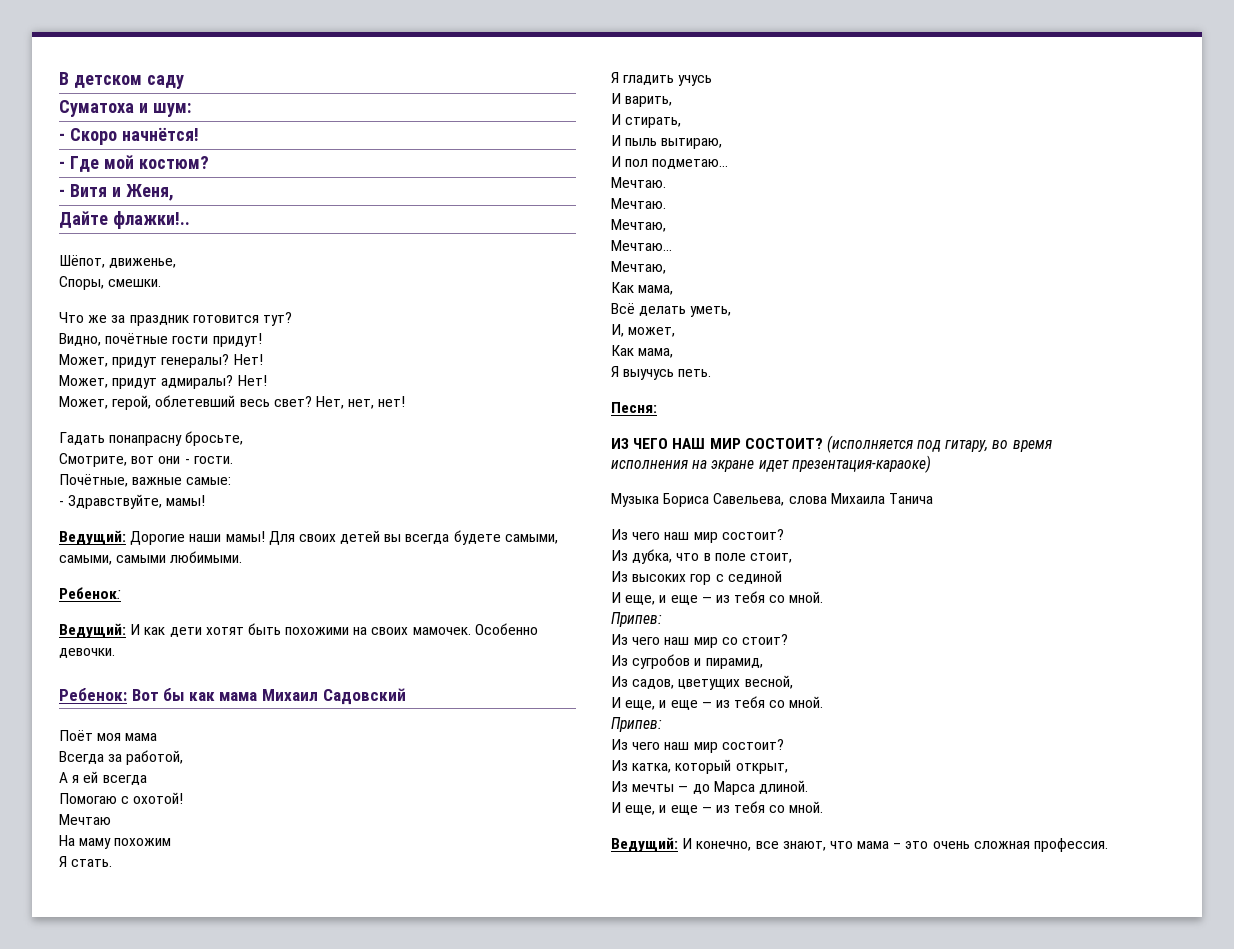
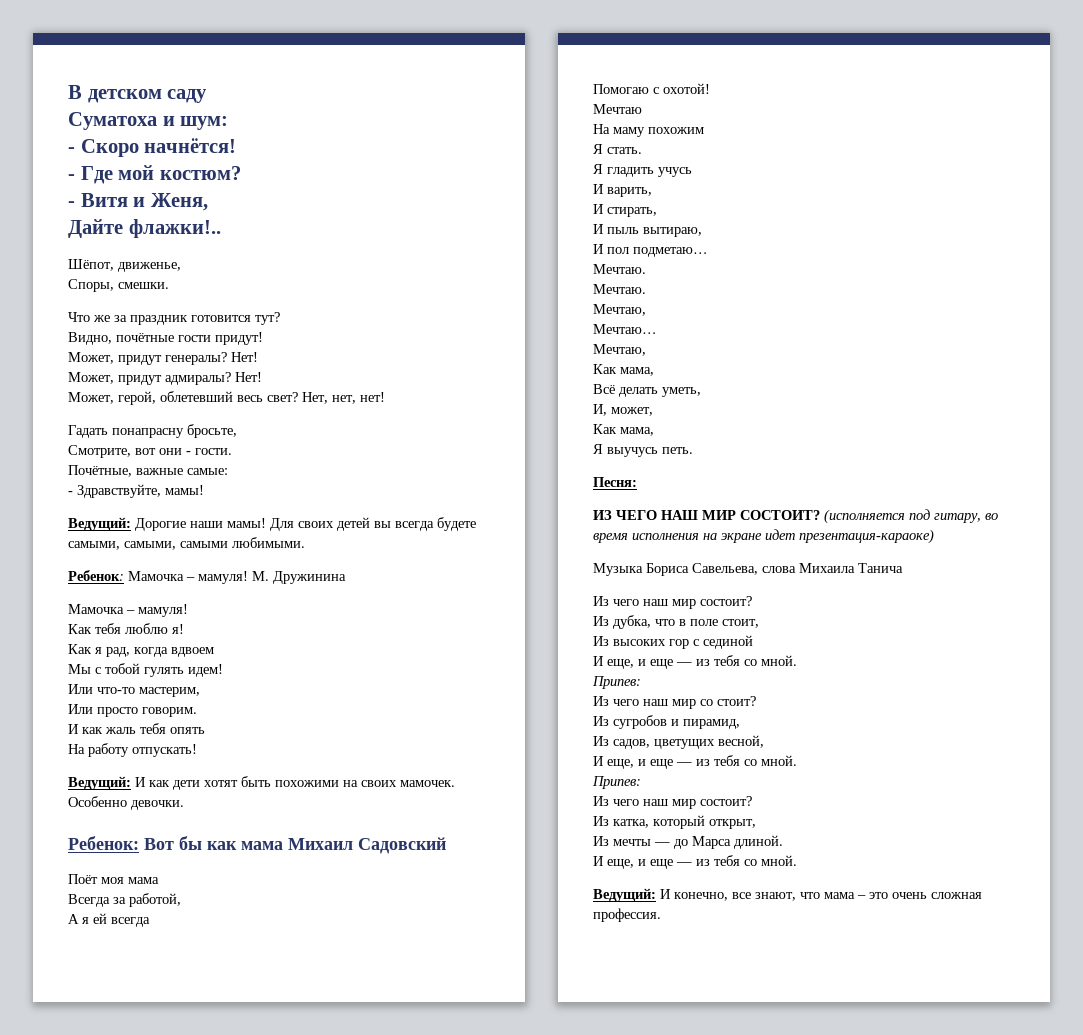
(121, 593) none -> [128,571,346,584] [68,604,188,617] [68,623,184,634] [68,644,214,657] [68,663,223,677] [68,684,200,697] [68,704,197,717] [68,723,205,734] [68,743,197,757] Мамочка – мамуля! М. Дружинина // Мамочка – мамуля! // Как тебя люблю я! // Как я рад, когда вдвоем // Мы с тобой гулять идем! // Или что-то мастерим, // Или просто говорим. // И как жаль тебя опять // На работу отпускать!

